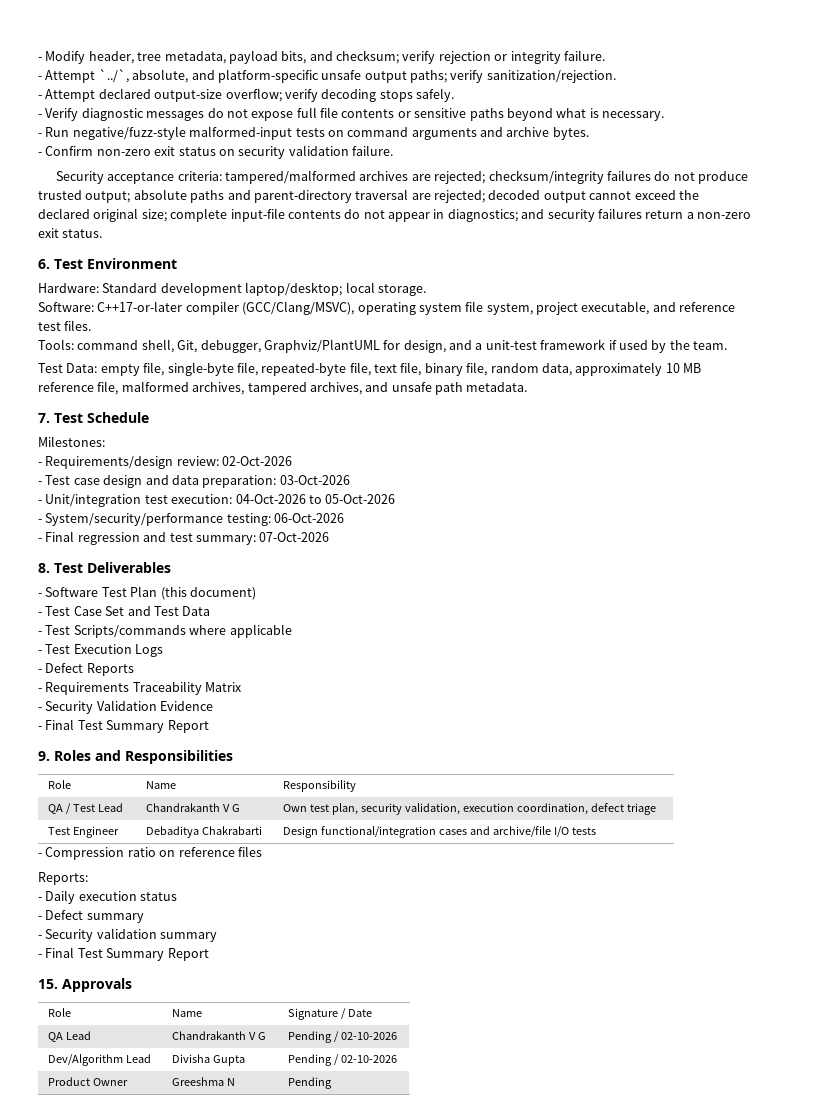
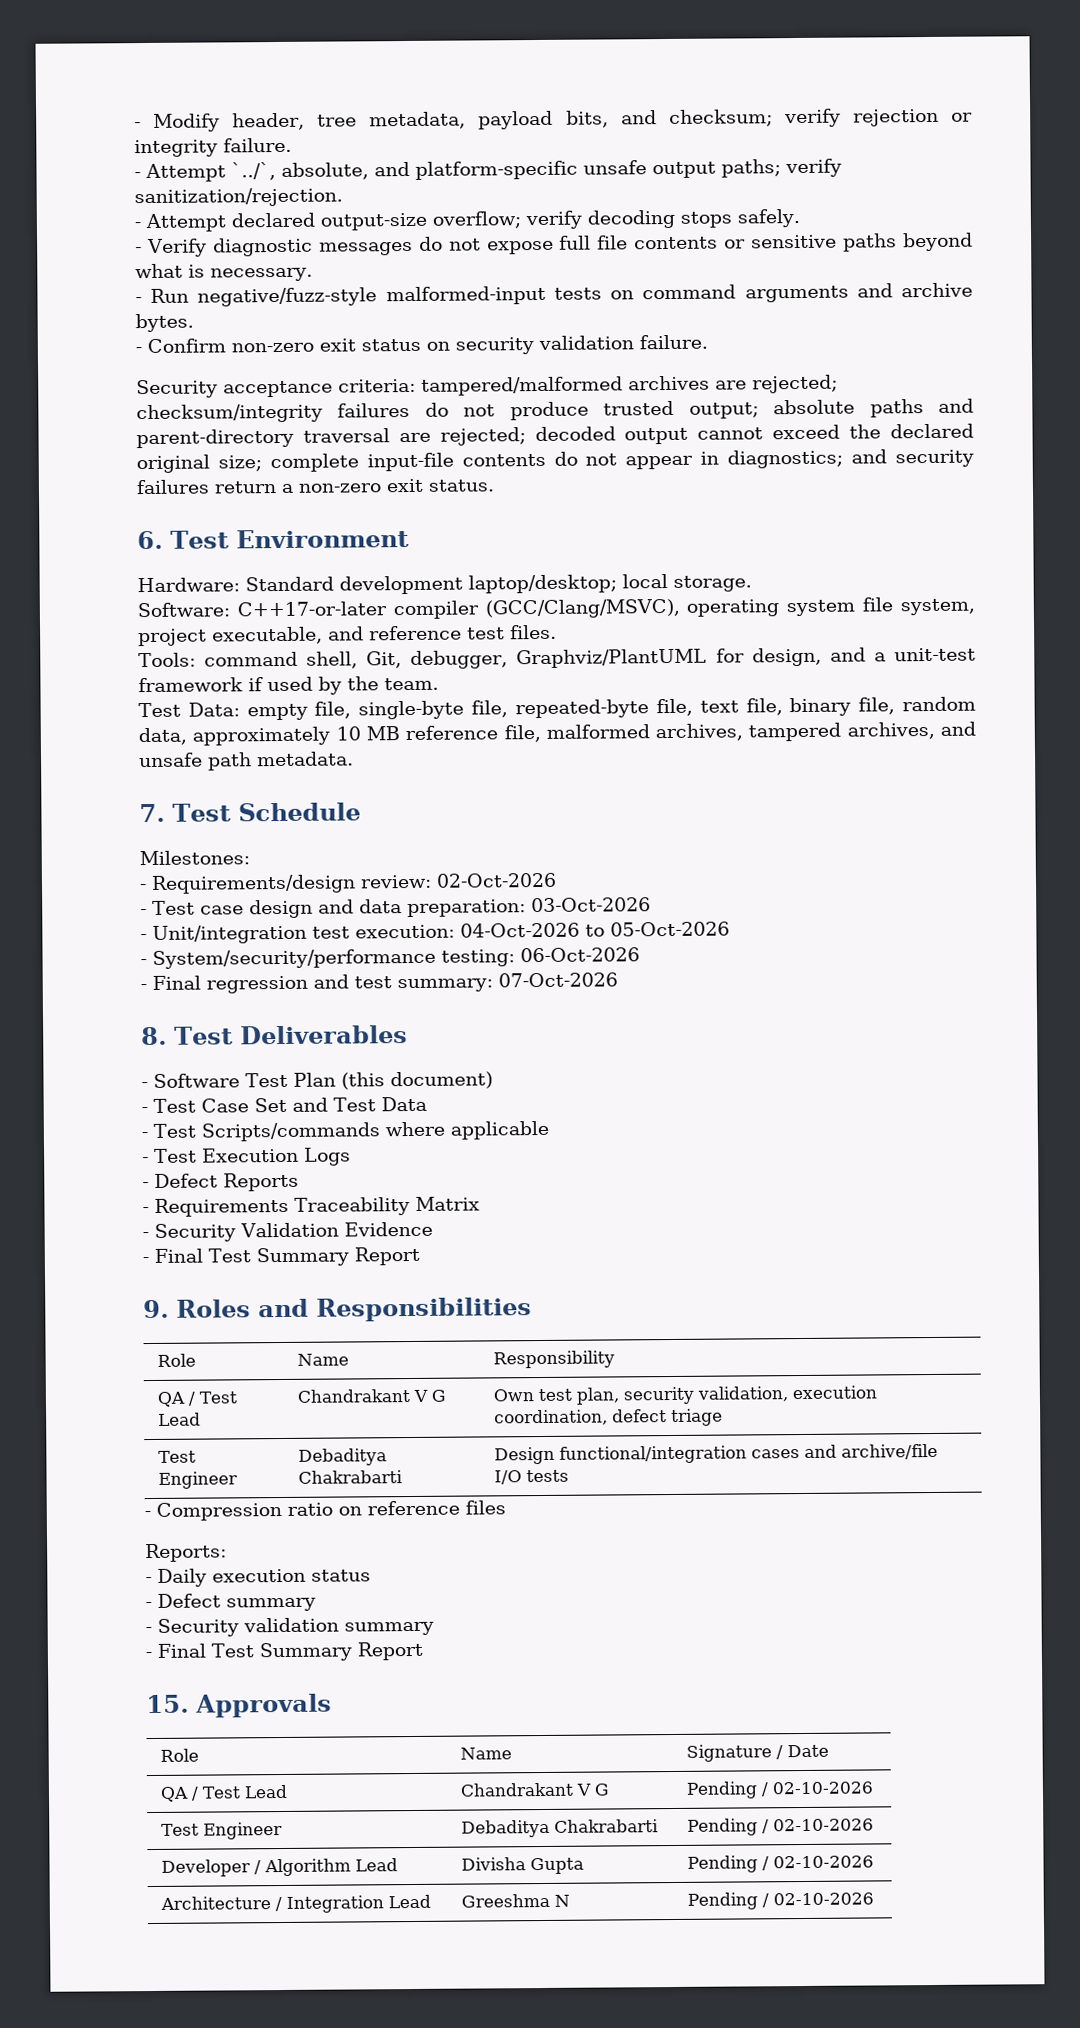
[145,803,220,812] Chandrakanth -> [296,1389,410,1403] Chandrakant
[65,1031,91,1040] [171,1031,246,1040] Lead | Chandrakanth -> [190,1784,288,1801] [459,1782,574,1797] / Test Lead | Chandrakant
[47,1054,123,1066] Dev/Algorithm -> [160,1822,283,1840] [460,1819,659,1838] [686,1818,874,1836] [160,1858,351,1877] Test Engineer | Debaditya Chakrabarti | Pending / 02-10-2026 // Developer / Algorithm
[47,1077,128,1086] Product Owner -> [159,1894,431,1913] Architecture / Integration Lead
(332, 1083) none -> [761,1892,874,1908] / 02-10-2026

